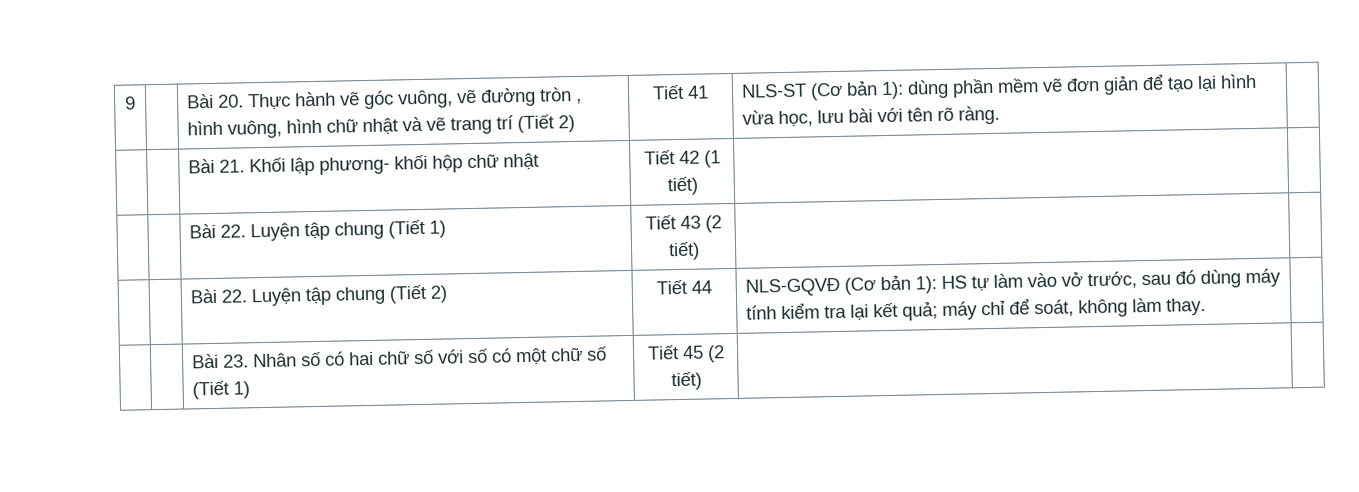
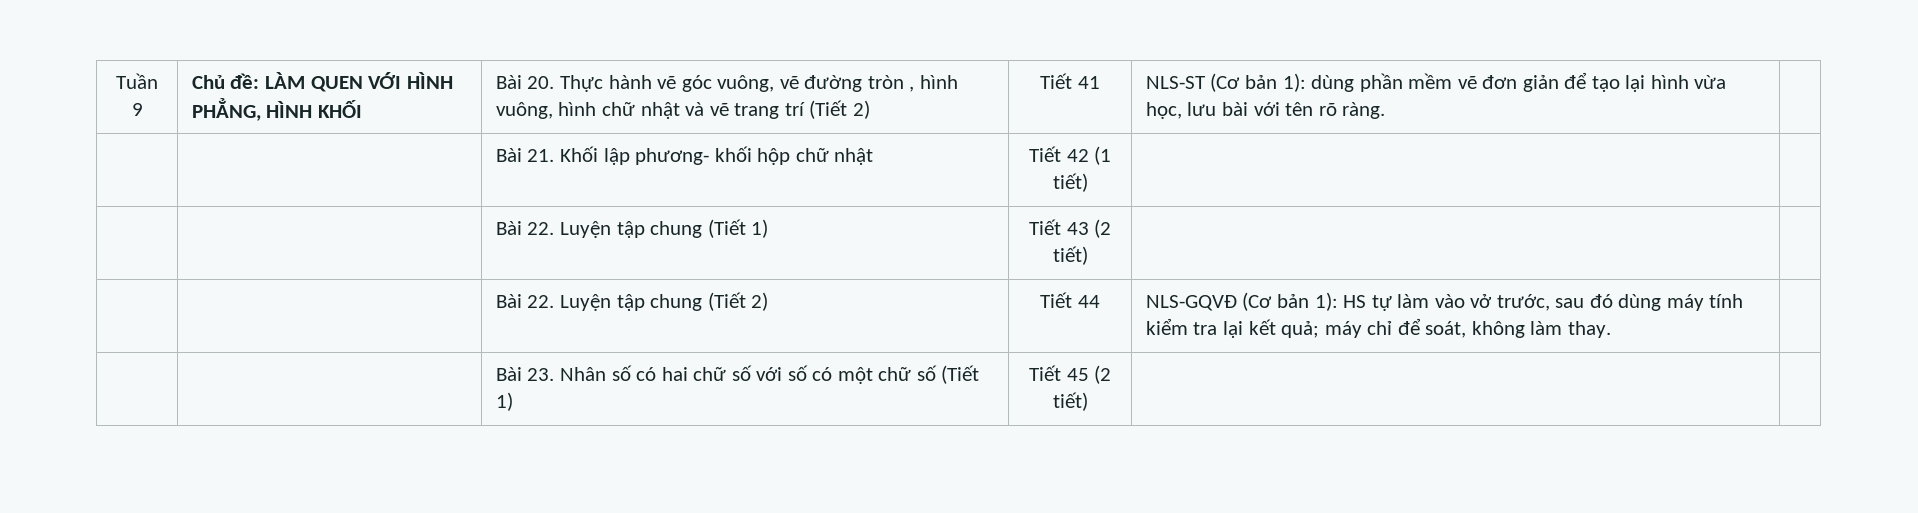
(125, 103) none -> [116,73,158,89] Tuần
(136, 103) none -> [191,72,453,92] [191,98,363,121] Chủ đề: LÀM QUEN VỚI HÌNH PHẲNG, HÌNH KHỐI

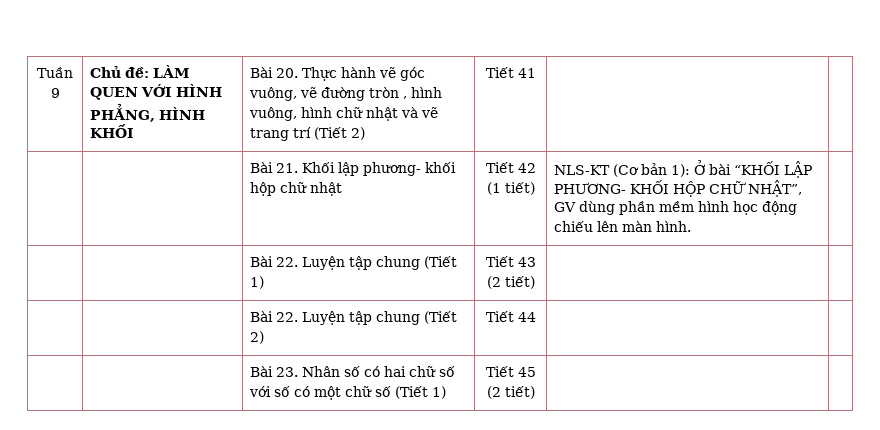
[1145,72,1727,92] [1145,102,1386,119] NLS-ST (Cơ bản 1): dùng phần mềm vẽ đơn giản để tạo lại hình vừa học, lưu bài với tên rõ ràng. -> (536, 73) none
(1088, 182) none -> [554,160,813,178] [554,180,803,197] [554,201,798,215] [554,221,692,232] NLS-KT (Cơ bản 1): Ở bài “KHỐI LẬP PHƯƠNG- KHỐI HỘP CHỮ NHẬT”, GV dùng phần mềm hình học động chiếu lên màn hình.
[1145,292,1744,311] [1145,318,1611,338] NLS-GQVĐ (Cơ bản 1): HS tự làm vào vở trước, sau đó dùng máy tính kiểm tra lại kết quả; máy chỉ để soát, không làm thay. -> (536, 317) none

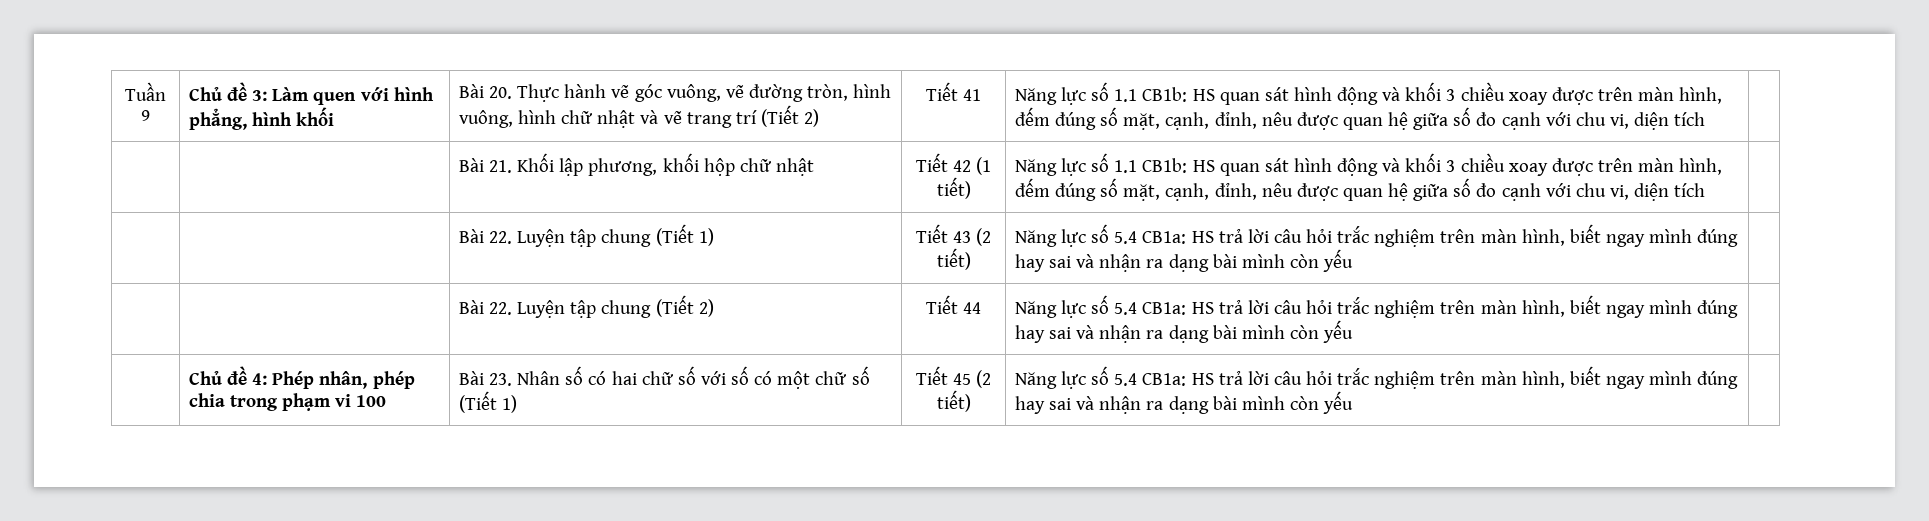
[125,65,191,78] [90,84,223,100] [90,103,206,122] [90,124,135,138] đề: LÀM QUEN VỚI HÌNH PHẲNG, HÌNH KHỐI -> [226,82,434,105] [188,107,335,130] đề 3: Làm quen với hình phẳng, hình khối
[369,87,408,99] tròn , -> [807,84,849,101] tròn,
(536, 73) none -> [1014,82,1723,105] [1014,107,1706,130] Năng lực số 1.1 CB1b: HS quan sát hình động và khối 3 chiều xoay được trên màn hình, đếm đúng số mặt, cạnh, đỉnh, nêu được quan hệ giữa số đo cạnh với chu vi, diện tích
[363,162,422,176] phương- -> [588,158,658,176] phương,
[554,160,813,178] [554,180,803,197] [554,201,798,215] [554,221,692,232] NLS-KT (Cơ bản 1): Ở bài “KHỐI LẬP PHƯƠNG- KHỐI HỘP CHỮ NHẬT”, GV dùng phần mềm hình học động chiếu lên màn hình. -> [1014,153,1723,176] [1014,178,1706,201] Năng lực số 1.1 CB1b: HS quan sát hình động và khối 3 chiều xoay được trên màn hình, đếm đúng số mặt, cạnh, đỉnh, nêu được quan hệ giữa số đo cạnh với chu vi, diện tích
(535, 282) none -> [1014,224,1739,247] [1014,249,1354,272] Năng lực số 5.4 CB1a: HS trả lời câu hỏi trắc nghiệm trên màn hình, biết ngay mình đúng hay sai và nhận ra dạng bài mình còn yếu
(536, 317) | // | -> [1014,295,1739,318] [1014,320,1354,343] [188,366,415,389] [188,393,387,411] Năng lực số 5.4 CB1a: HS trả lời câu hỏi trắc nghiệm trên màn hình, biết ngay mình đúng hay sai và nhận ra dạng bài mình còn yếu | // | Chủ đề 4: Phép nhân, phép chia trong phạm vi 100
(535, 392) none -> [1014,366,1739,389] [1014,391,1354,414] Năng lực số 5.4 CB1a: HS trả lời câu hỏi trắc nghiệm trên màn hình, biết ngay mình đúng hay sai và nhận ra dạng bài mình còn yếu

